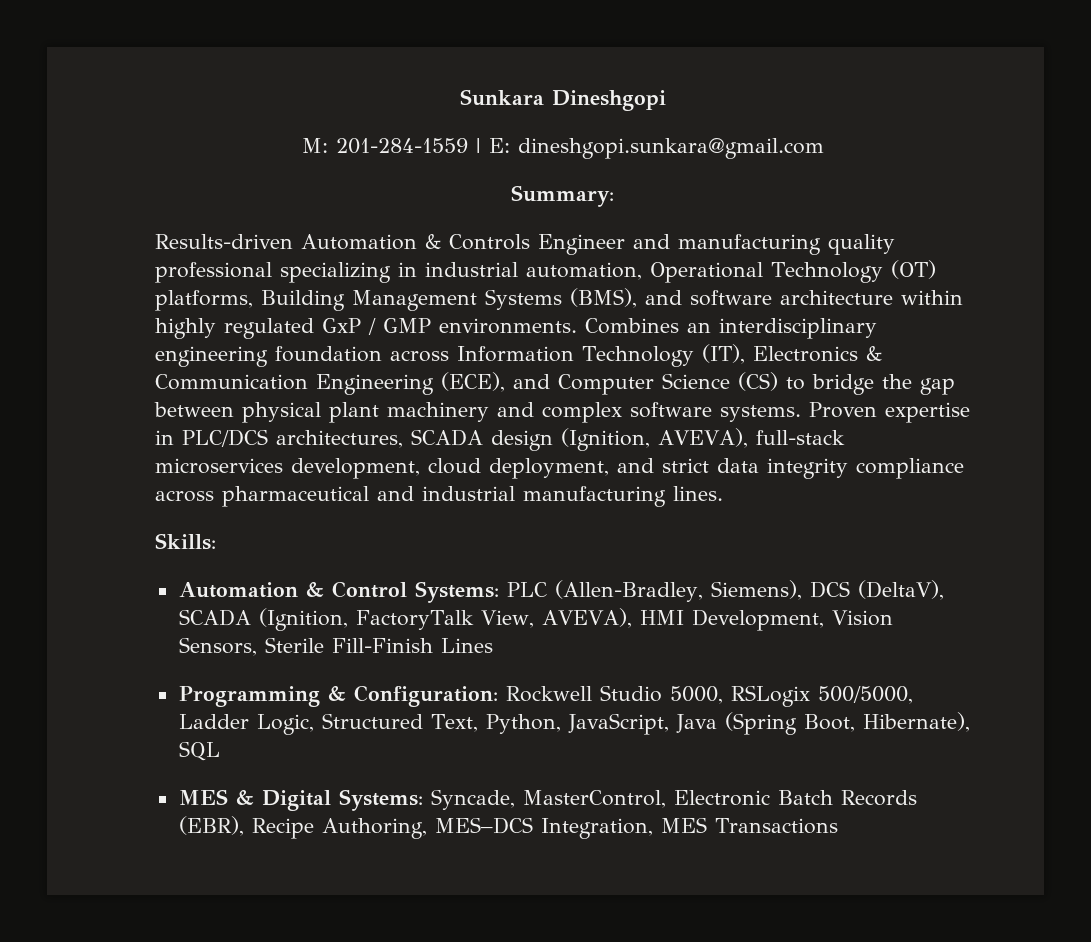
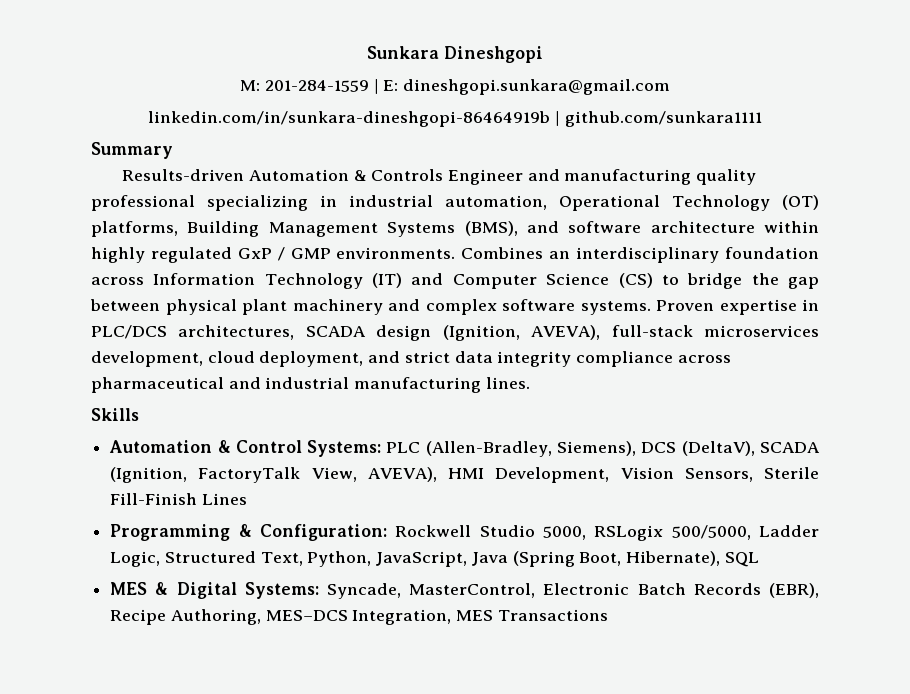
[511,185,614,207] Summary: -> [148,111,762,127] [91,142,173,159] linkedin.com/in/sunkara-dineshgopi-86464919b | github.com/sunkara1111 // Summary
[155,346,268,367] engineering -> (720, 255) none
[701,344,882,364] [155,372,505,395] (IT), Electronics & Communication Engineering (ECE), -> [372,273,403,288] (IT)
[155,533,216,550] Skills: -> [91,408,139,421] Skills

